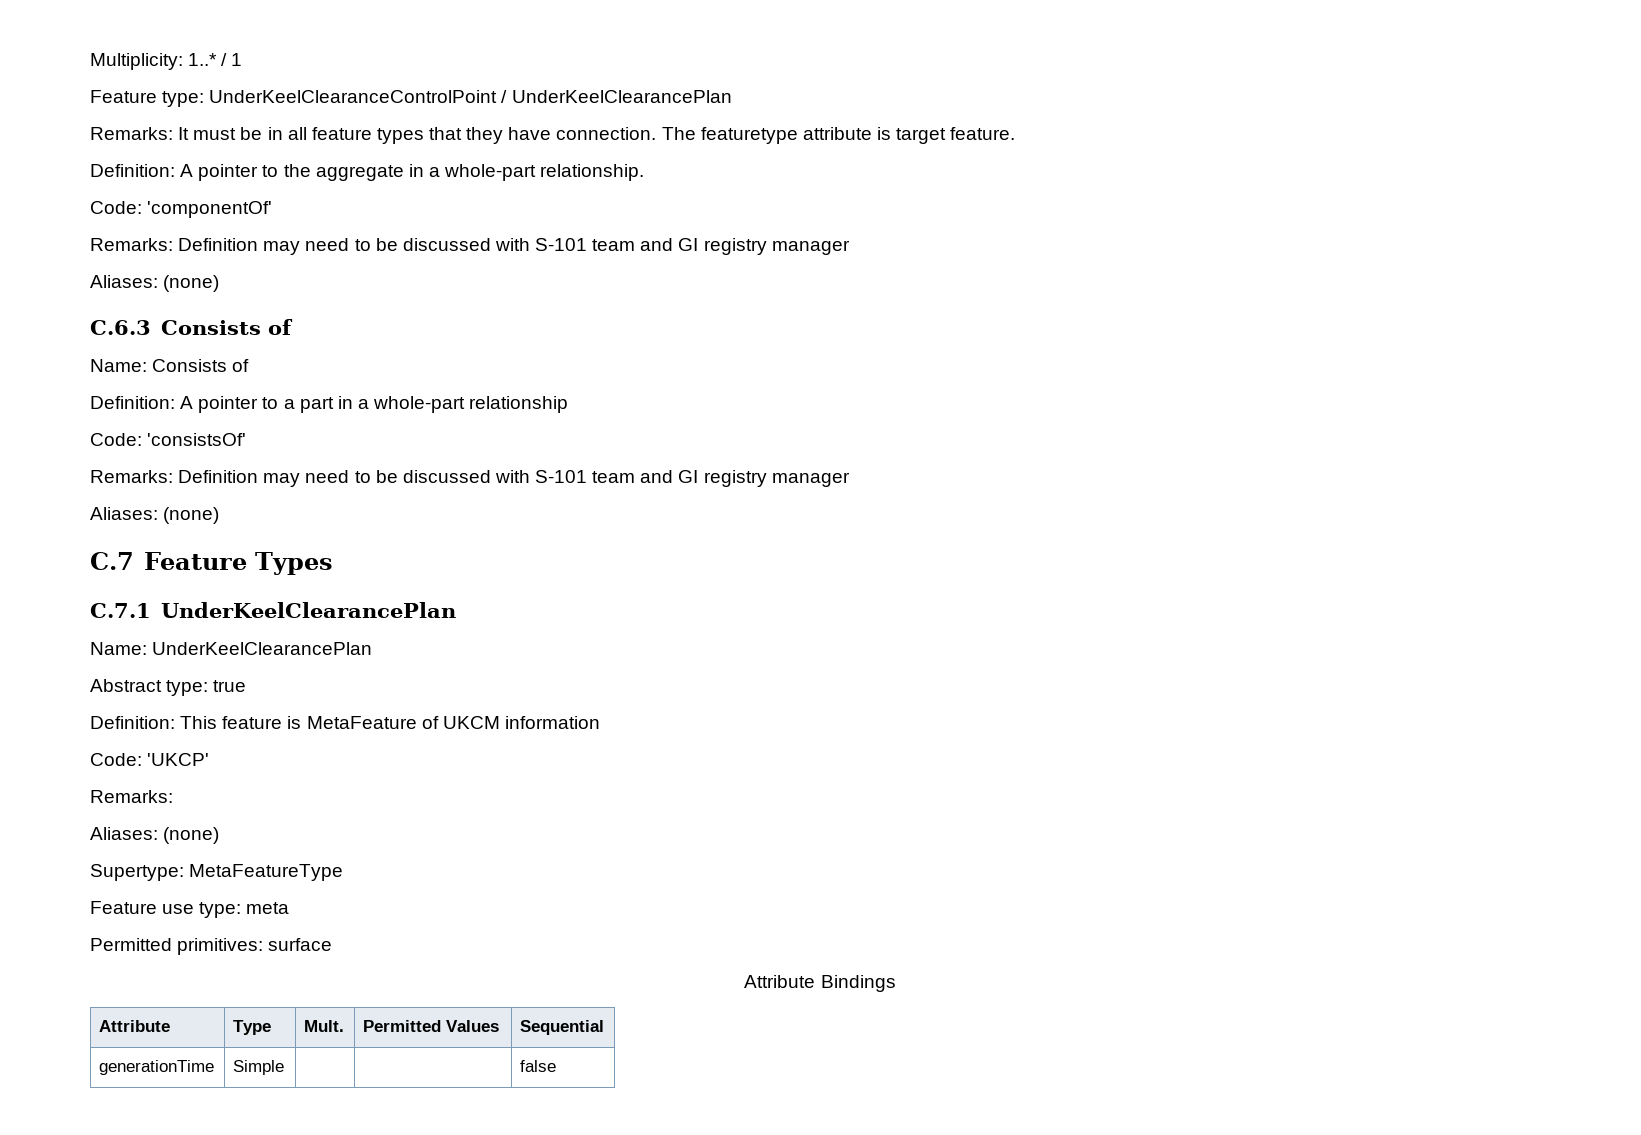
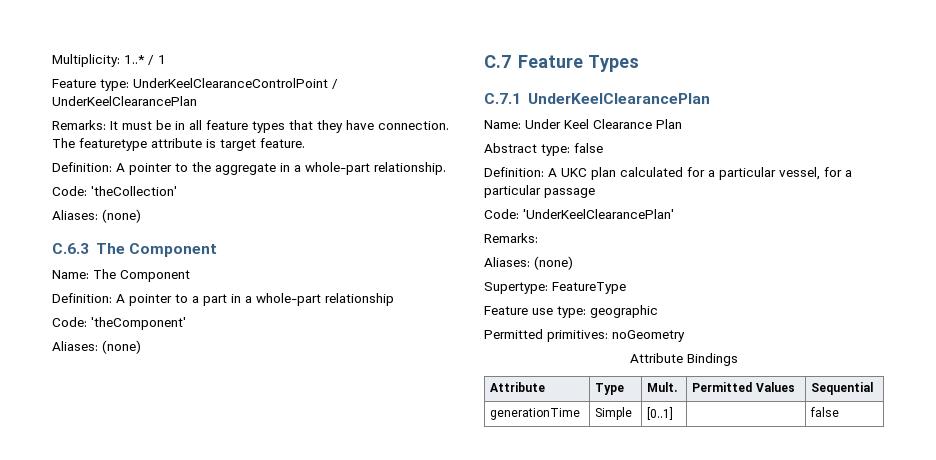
[147,201,273,218] [90,238,850,255] 'componentOf' // Remarks: Definition may need to be discussed with S-101 team and GI registry manager -> [91,186,177,196] 'theCollection'
[160,319,293,335] [90,359,250,372] Consists of // Name: Consists of -> [95,243,217,257] [52,269,190,282] The Component // Name: The Component
[147,433,247,446] [90,470,850,487] 'consistsOf' // Remarks: Definition may need to be discussed with S-101 team and GI registry manager -> [91,317,186,330] 'theComponent'
[152,642,373,655] UnderKeelClearancePlan -> [525,119,682,129] Under Keel Clearance Plan
[213,680,247,692] [90,716,600,729] [90,753,210,766] true // Definition: This feature is MetaFeature of UKCM information // Code: 'UKCP' -> [574,143,603,153] [484,167,852,180] [484,185,595,198] [484,209,674,219] false // Definition: A UKC plan calculated for a particular vessel, for a particular passage // Code: 'UnderKeelClearancePlan'
[189,864,344,881] MetaFeatureType -> [552,282,626,294] FeatureType
[246,902,290,914] meta -> [590,305,658,318] geographic
[268,938,333,951] surface -> [612,330,685,342] noGeometry
(285, 1067) none -> [647,407,674,420] [0..1]

